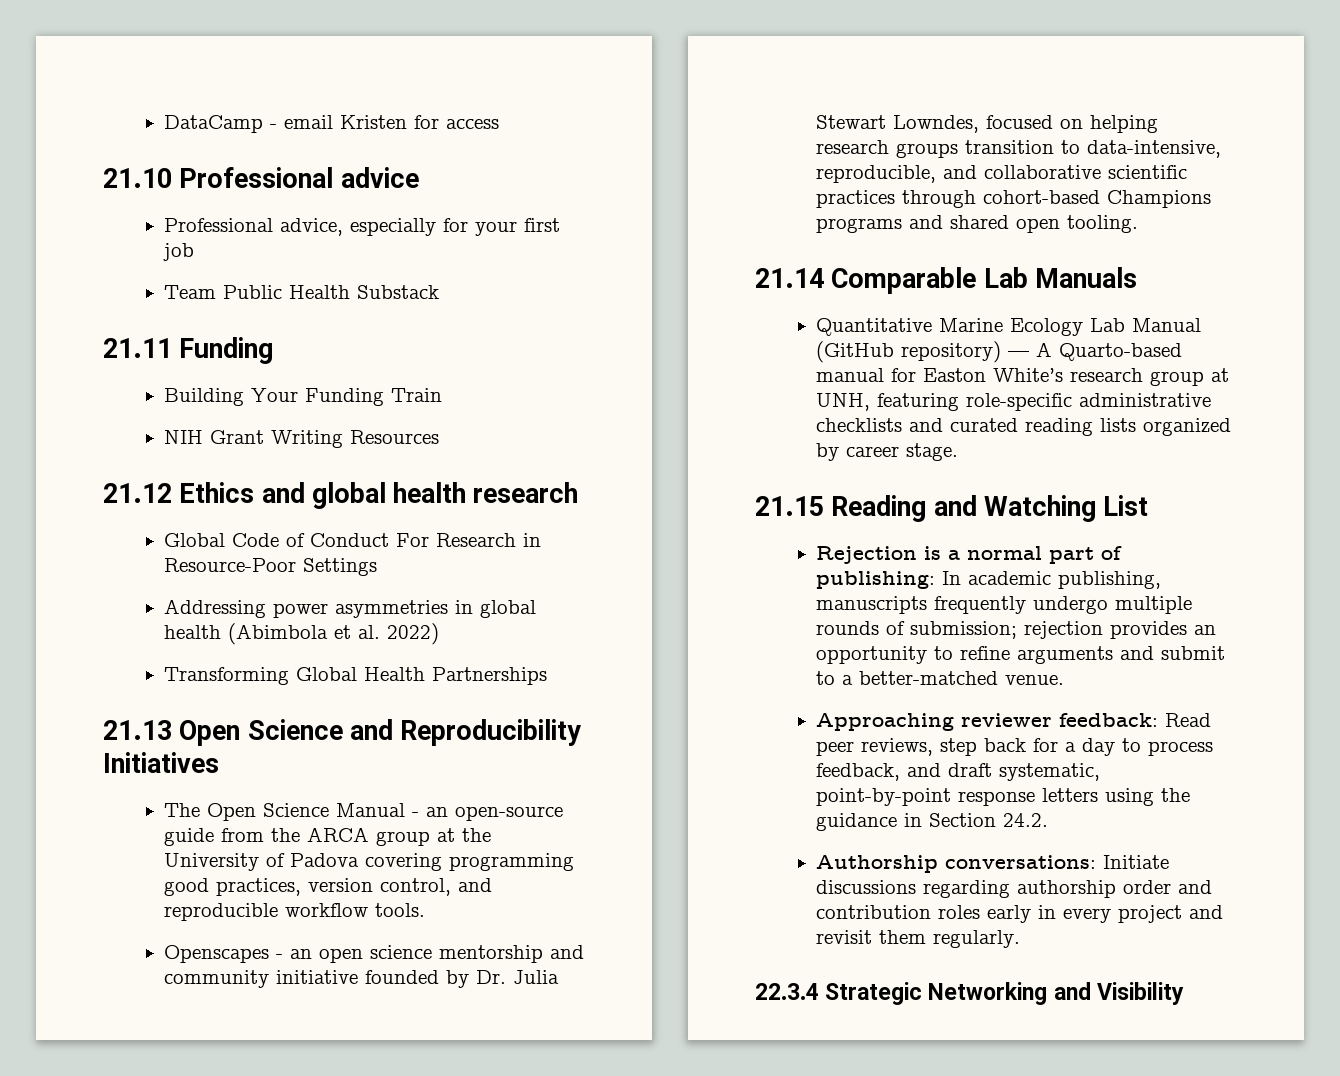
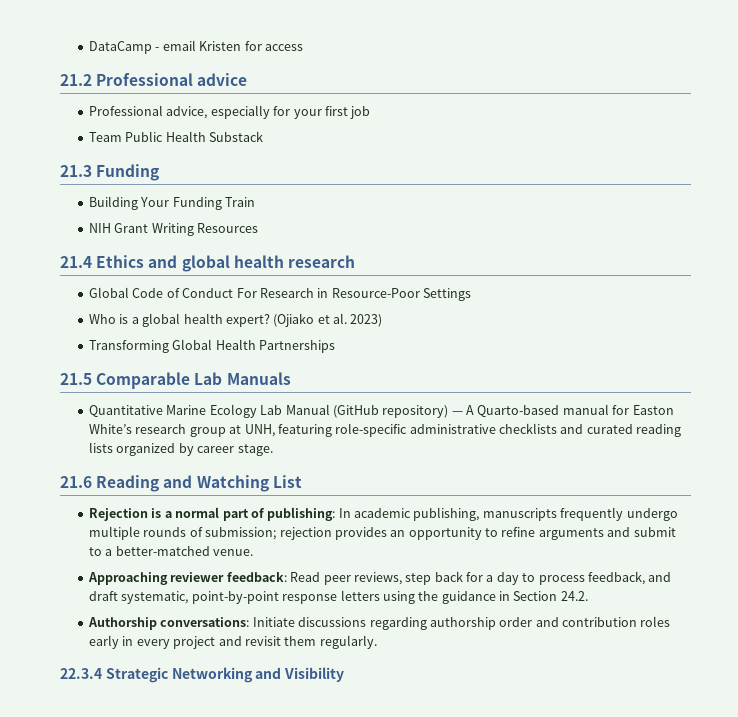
[103,168,172,188] 21.10 -> [60,74,92,86] 21.2
[103,338,172,358] 21.11 -> [60,165,92,177] 21.3
[103,483,172,503] 21.12 -> [60,256,92,268] 21.4
[164,599,537,618] [164,623,329,645] Addressing power asymmetries in global health (Abimbola -> [89,313,315,327] Who is a global health expert? (Ojiako
[387,623,440,645] 2022) -> [350,314,383,327] 2023)
[103,719,582,746] [103,752,219,773] [164,803,564,821] [164,827,492,846] [164,853,575,871] [164,878,493,896] [164,903,426,921] [164,945,585,963] [164,970,560,988] [816,115,1159,133] [816,140,1222,158] [816,165,1188,183] [816,190,1212,208] [816,215,1139,233] [755,268,824,288] 21.13 Open Science and Reproducibility Initiatives // The Open Science Manual - an open-source guide from the ARCA group at the University of Padova covering programming good practices, version control, and reproducible workflow tools. // Openscapes - an open science mentorship and community initiative founded by Dr. Julia Stewart Lowndes, focused on helping research groups transition to data-intensive, reproducible, and collaborative scientific practices through cohort-based Champions programs and shared open tooling. // 21.14 -> [60,373,92,385] 21.5
[755,496,824,516] 21.15 -> [60,476,92,488] 21.6

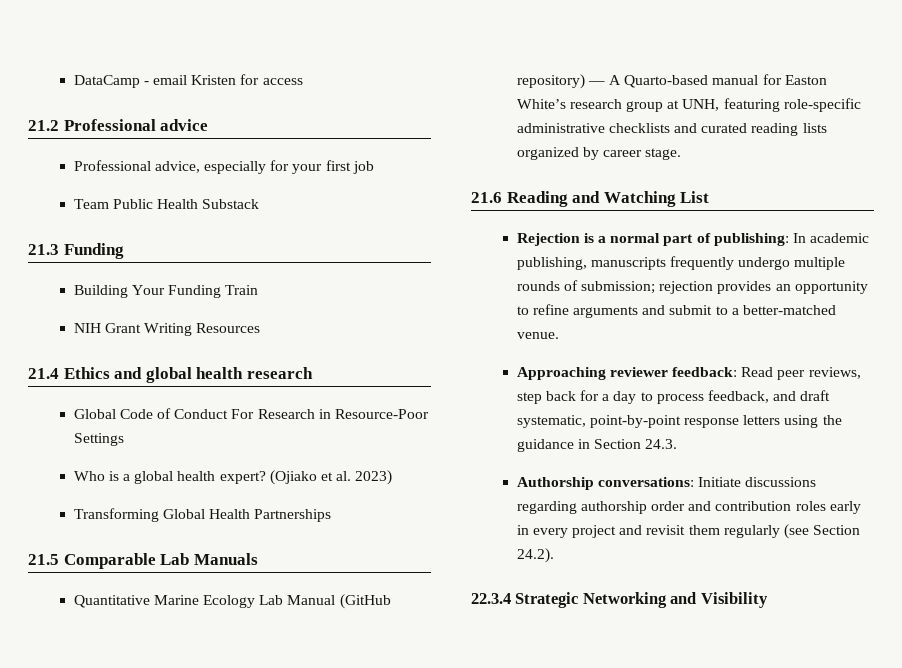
[560,591,588,601] 24.2. -> [645,439,678,449] 24.3.
[319,635,377,649] regularly. -> [723,524,861,539] [516,548,554,563] regularly (see Section 24.2).

